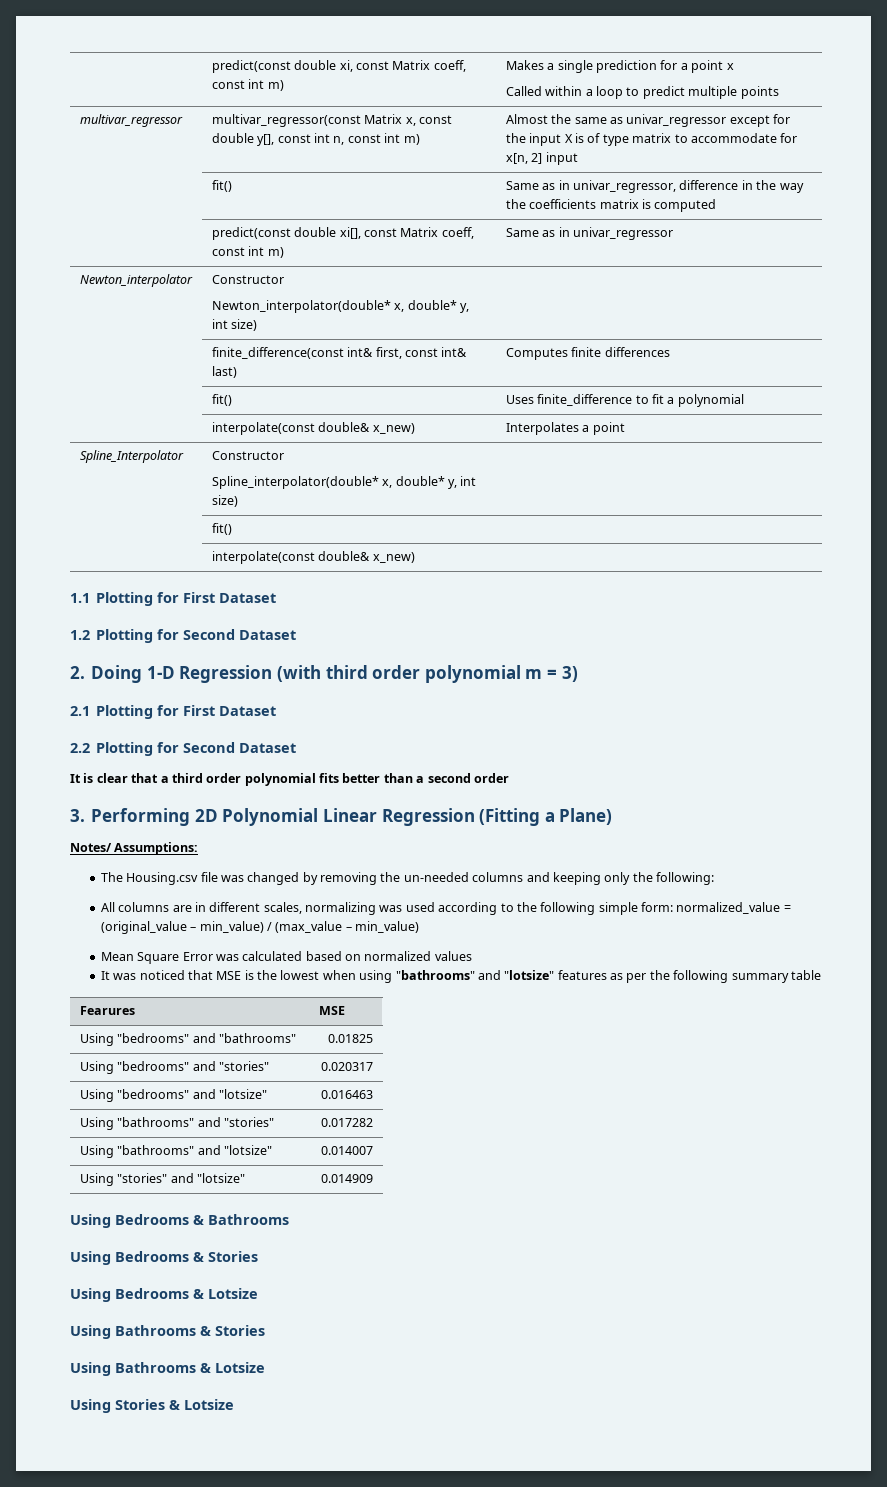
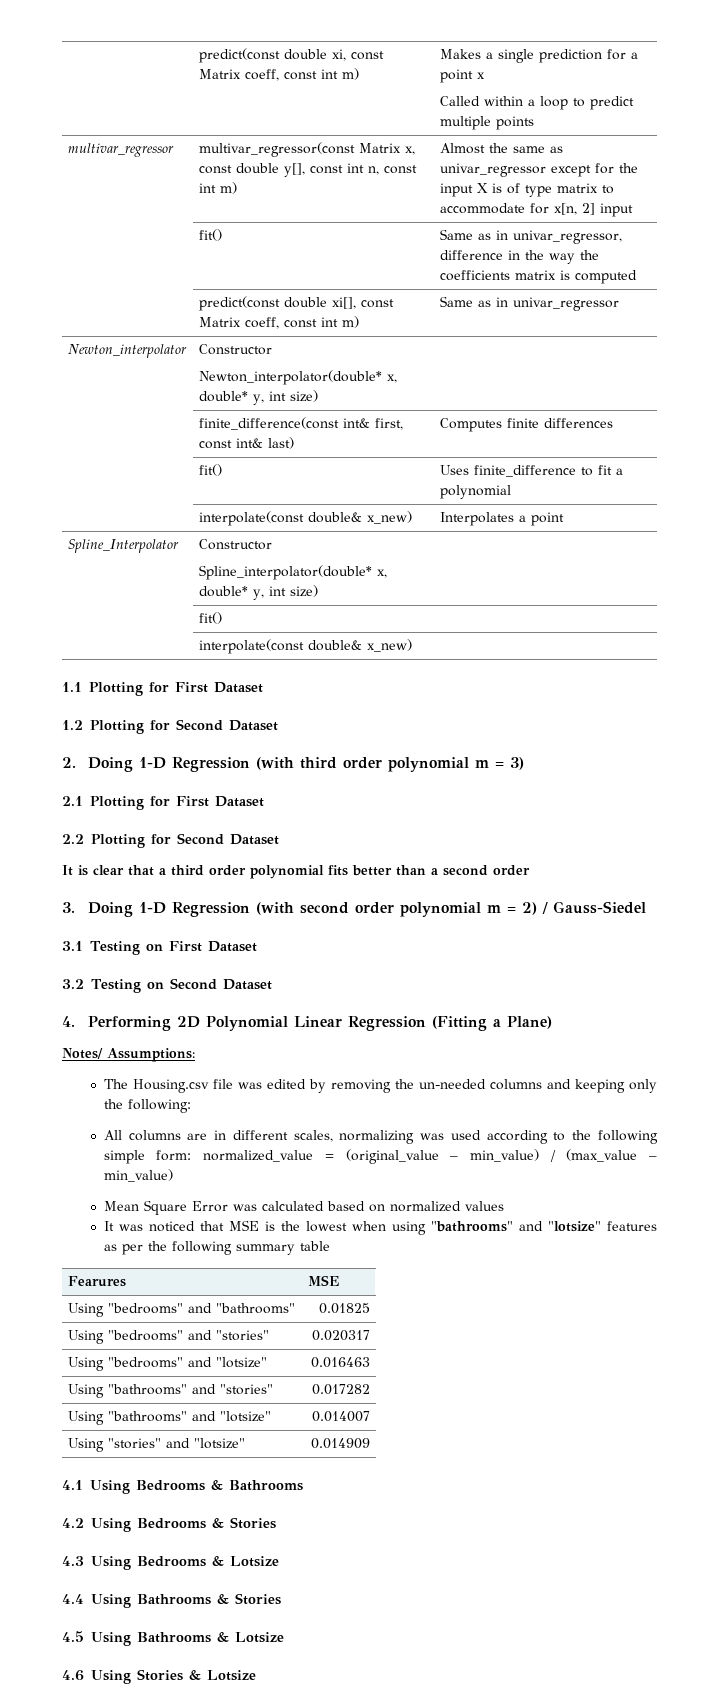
(85, 815) none -> [88,901,647,917] [62,941,257,955] [62,978,272,993] [62,1016,75,1027] Doing 1-D Regression (with second order polynomial m = 2) / Gauss-Siedel // 3.1 Testing on First Dataset // 3.2 Testing on Second Dataset // 4.
[247,872,300,885] changed -> [266,1079,306,1089] edited
(374, 1178) none -> [62,1480,83,1490] 4.1
(289, 1219) none -> [62,1518,84,1528] 4.2
(258, 1256) none -> [62,1556,84,1566] 4.3
(258, 1293) none -> [62,1594,84,1604] 4.4
(265, 1330) none -> [62,1631,84,1642] 4.5
(265, 1367) none -> [62,1670,84,1681] 4.6

